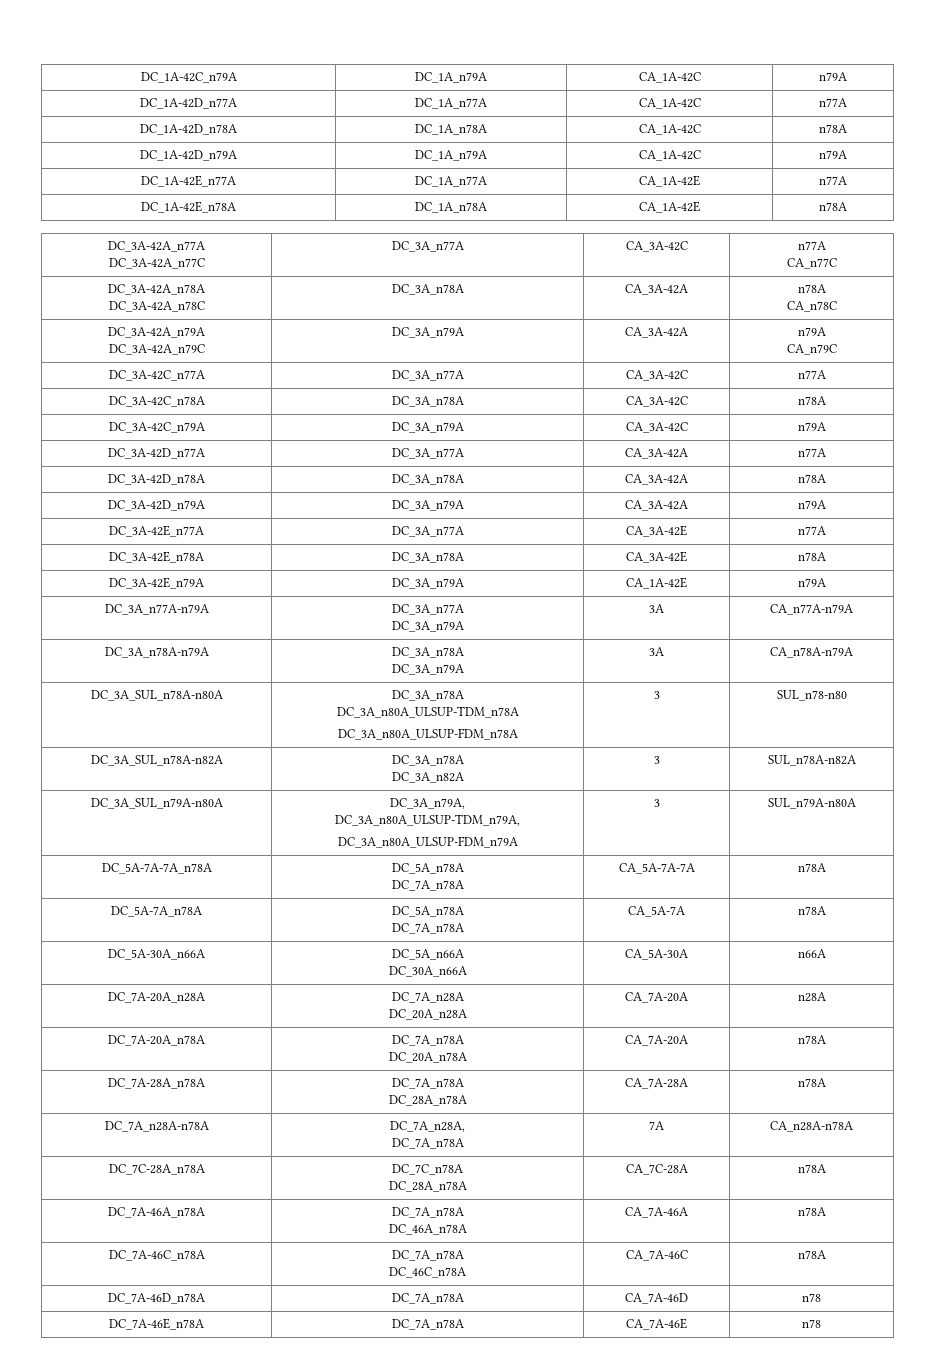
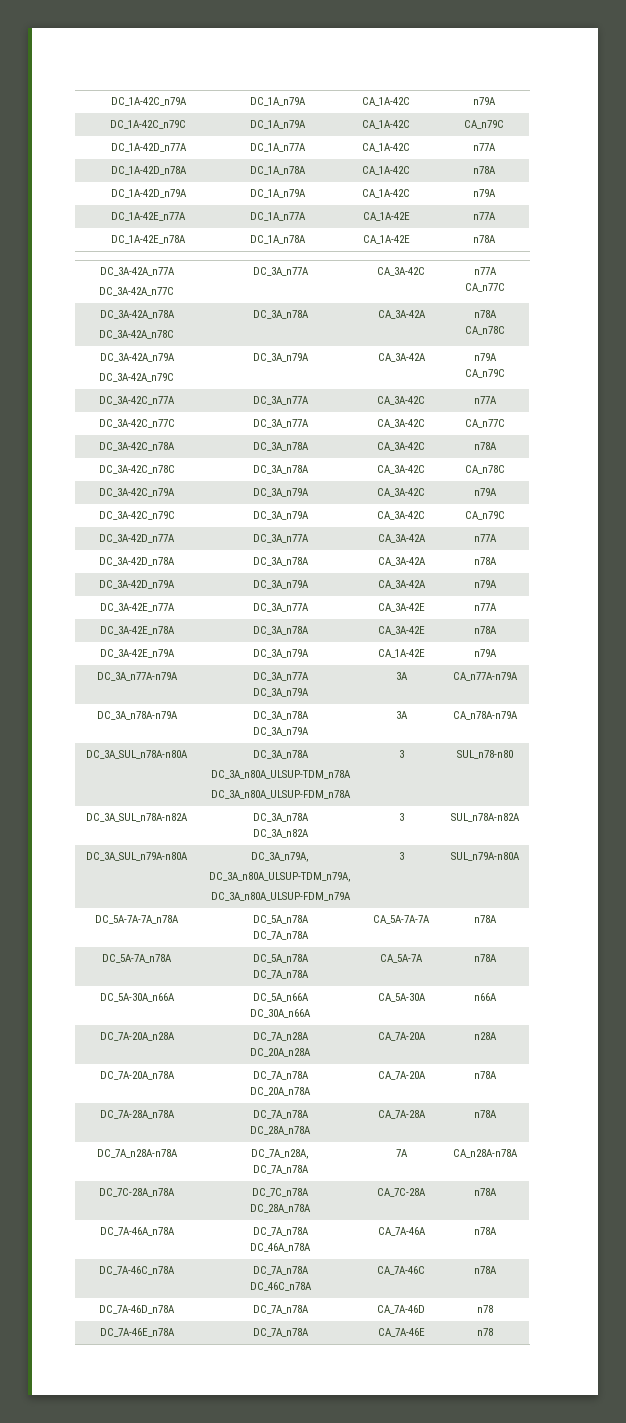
(847, 76) none -> [110,120,186,129] [250,120,306,129] [362,120,410,129] [463,120,504,129] // DC_1A-42C_n79C | DC_1A_n79A | CA_1A-42C | CA_n79C
(826, 374) none -> [98,419,175,428] [252,419,309,428] [377,419,425,428] [464,419,505,428] // DC_3A-42C_n77C | DC_3A_n77A | CA_3A-42C | CA_n77C
(826, 400) none -> [98,465,175,474] [252,465,309,474] [377,465,425,474] [464,465,505,474] // DC_3A-42C_n78C | DC_3A_n78A | CA_3A-42C | CA_n78C
(826, 426) none -> [98,511,175,520] [252,511,309,520] [377,511,425,520] [464,511,505,520] // DC_3A-42C_n79C | DC_3A_n79A | CA_3A-42C | CA_n79C

